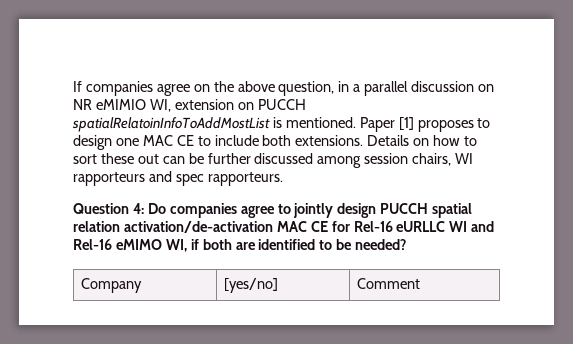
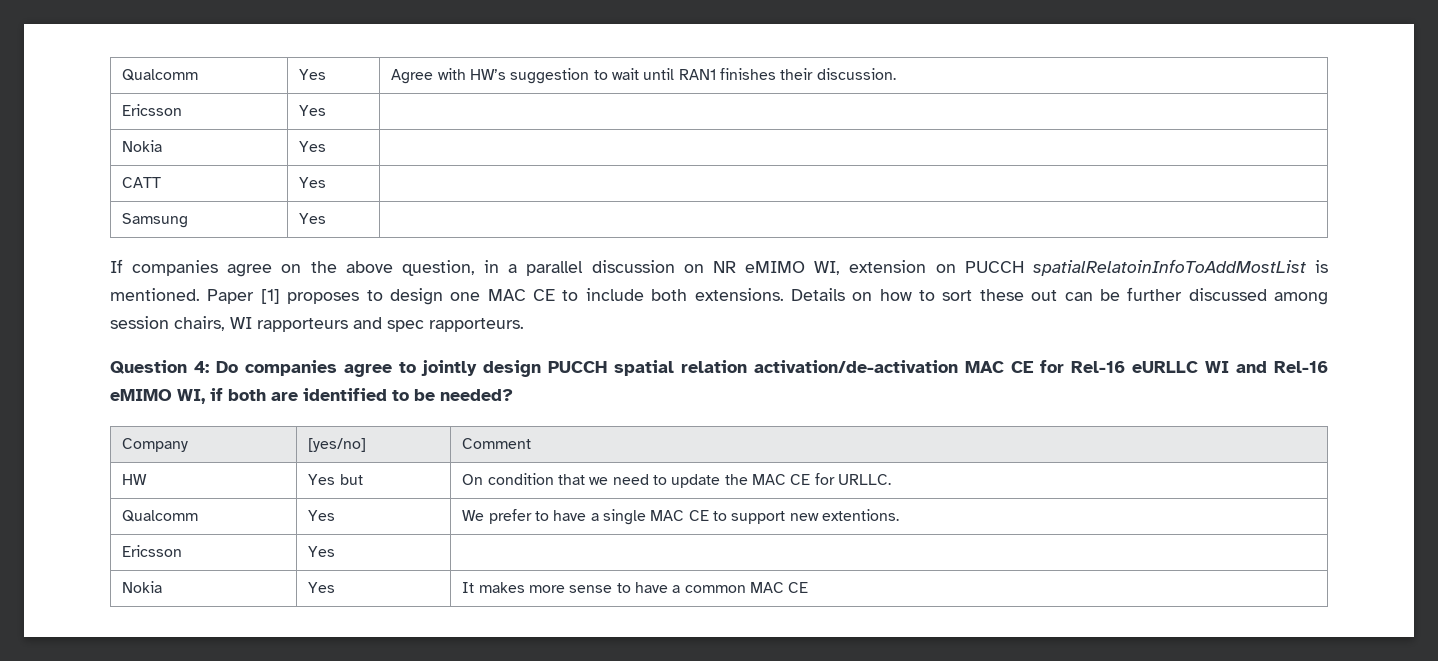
(73, 86) none -> [122,69,199,81] [299,69,327,80] [391,68,896,84] [122,104,183,116] [299,105,327,116] [122,140,163,152] [299,141,327,152] [122,177,162,188] [299,177,327,188] [122,213,189,228] [299,213,327,224] Qualcomm | Yes | Agree with HW’s suggestion to wait until RAN1 finishes their discussion. // Ericsson | Yes | // Nokia | Yes | // CATT | Yes | // Samsung | Yes | //
[95,99,146,110] eMIMIO -> [745,261,806,273] eMIMO
(421, 283) none -> [122,474,148,485] [308,474,363,485] [462,473,891,488] [122,510,199,522] [308,510,336,521] [462,509,899,525] [122,545,183,557] [308,546,336,557] [122,581,163,593] [308,582,336,593] [462,582,809,593] // HW | Yes but | On condition that we need to update the MAC CE for URLLC. // Qualcomm | Yes | We prefer to have a single MAC CE to support new extentions. // Ericsson | Yes | // Nokia | Yes | It makes more sense to have a common MAC CE

